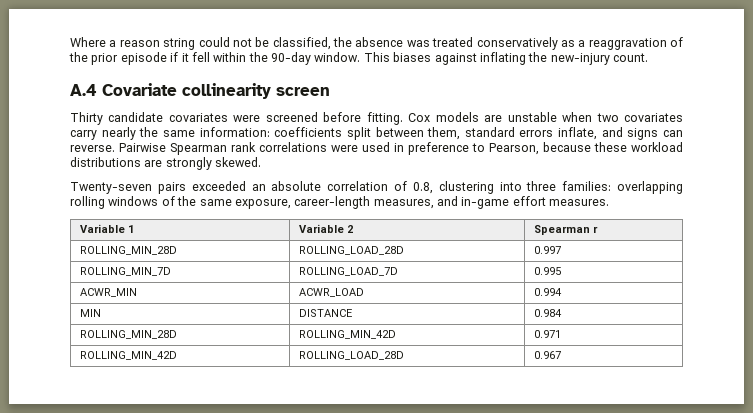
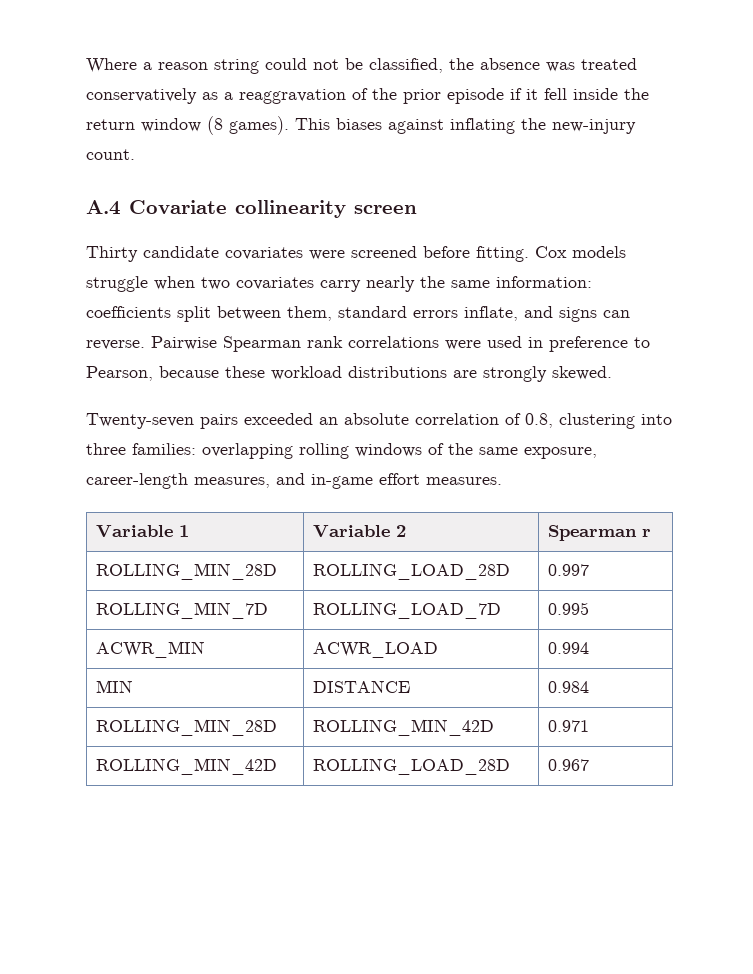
[213,52,361,65] within the 90-day window. -> [573,88,649,100] [86,116,289,135] inside the return window (8 games).
[484,112,557,122] are unstable -> [86,276,148,292] struggle

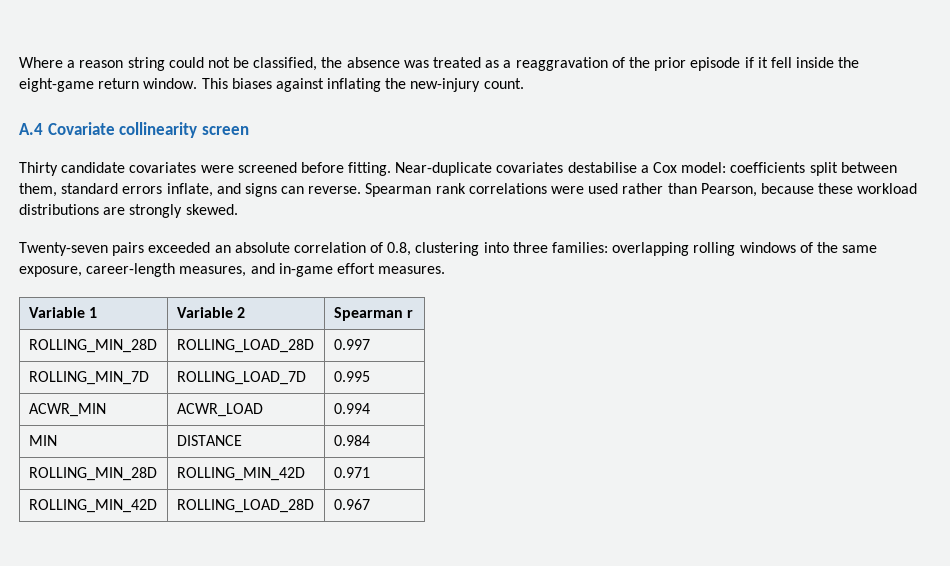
[86,88,197,104] conservatively -> (482, 62) none
[86,116,289,135] return window (8 games). -> [19,78,198,92] eight-game return window.
[535,246,626,258] [86,276,592,292] Cox models struggle when two covariates carry nearly the same information: -> [395,162,727,176] Near-duplicate covariates destabilise a Cox model:
[151,336,217,350] Pairwise -> (362, 190) none
[528,336,650,352] in preference to -> [622,183,697,194] rather than

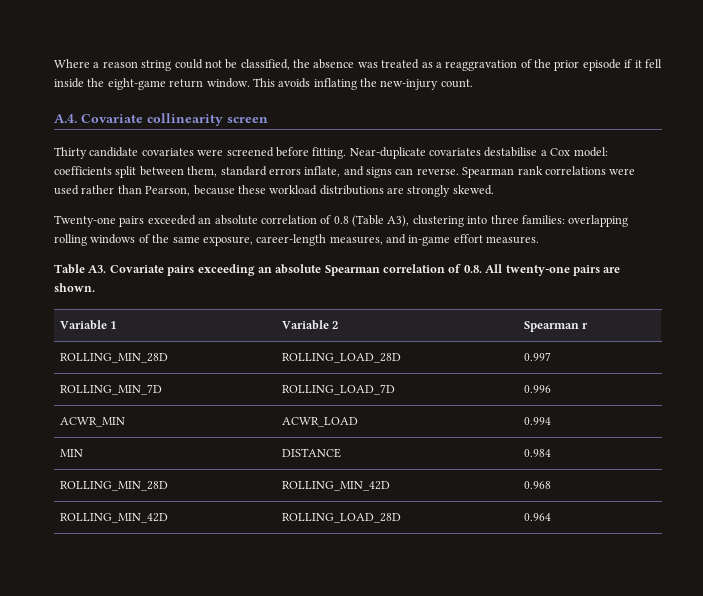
[231,78,324,92] biases against -> [278,78,311,88] avoids
[19,123,43,135] A.4 -> [54,114,77,123] A.4.
[19,242,108,256] Twenty-seven -> [54,215,116,227] Twenty-one
[387,242,412,256] 0.8, -> [333,215,410,227] 0.8 (Table A3),
(446, 270) none -> [54,264,621,276] [54,283,95,292] // Table A3. Covariate pairs exceeding an absolute Spearman correlation of 0.8. All twenty-one pairs are shown.
[333,371,370,382] 0.995 -> [523,385,551,393] 0.996
[333,467,370,478] 0.971 -> [523,481,551,489] 0.968
[333,499,370,510] 0.967 -> [523,513,551,521] 0.964

